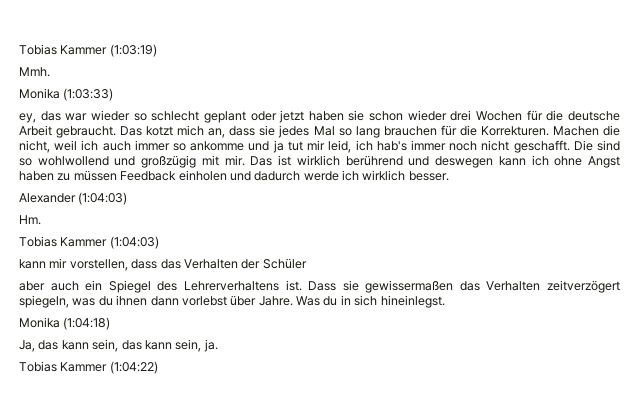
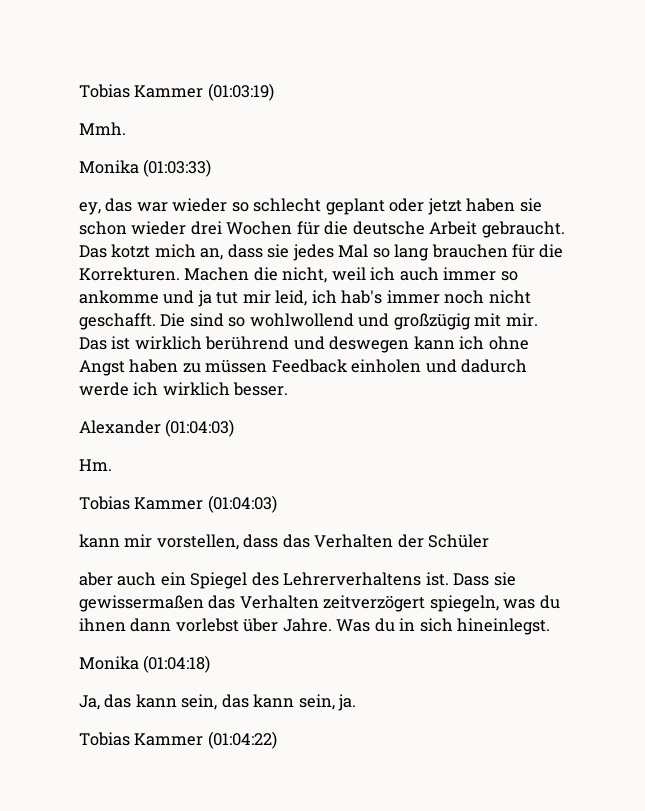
[19,44,157,57] Tobias Kammer (1:03:19) -> [79,83,274,101] Tobias Kammer (01:03:19)
[63,88,114,101] (1:03:33) -> [143,159,212,177] (01:03:33)
[78,192,128,205] (1:04:03) -> [165,419,235,437] (01:04:03)
[109,236,159,249] (1:04:03) -> [207,495,277,513] (01:04:03)
[63,317,111,330] (1:04:18) -> [143,655,211,673] (01:04:18)
[109,361,158,374] (1:04:22) -> [207,731,277,749] (01:04:22)

